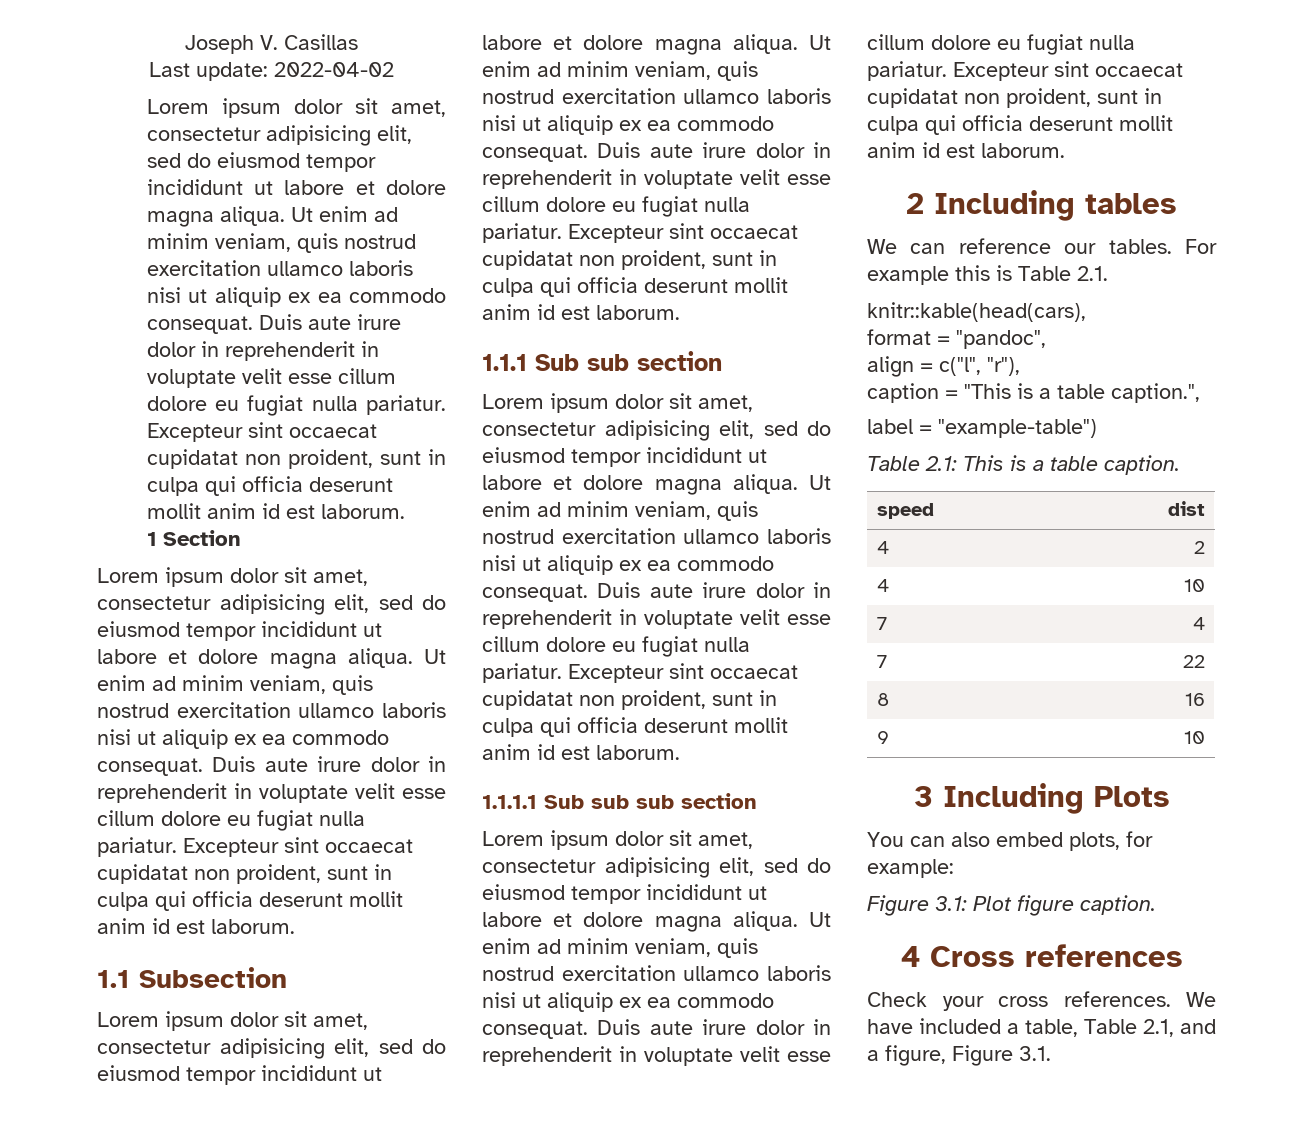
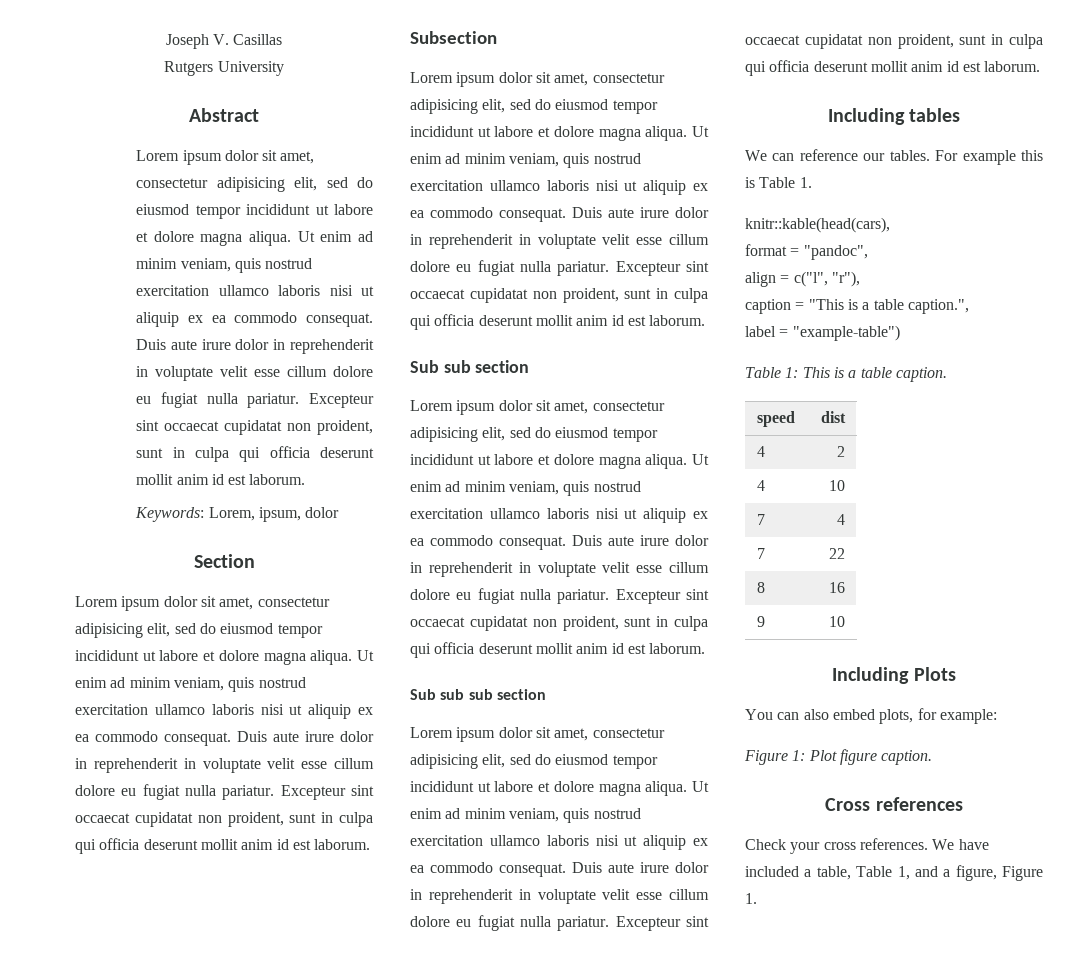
[149,62,394,81] Last update: 2022-04-02 -> [164,61,284,76] [189,108,259,122] Rutgers University // Abstract
[146,532,157,546] 1 -> [135,507,340,522] Keywords: Lorem, ipsum, dolor //
[97,970,130,988] 1.1 -> (371, 844) none
[482,354,527,371] 1.1.1 -> (706, 320) none
[482,795,537,809] 1.1.1.1 -> (706, 648) none
[906,193,924,214] 2 -> (1041, 66) none
[1077,266,1108,281] 2.1. -> [799,177,812,188] 1.
[925,456,957,471] 2.1: -> [785,367,799,378] 1:
[913,786,933,807] 3 -> (846, 621) none
[935,896,967,911] 3.1: -> [792,750,806,761] 1:
[900,946,920,967] 4 -> (933, 757) none
[1143,1019,1174,1037] 2.1, -> [897,866,910,880] 1,
[1019,1046,1051,1061] 3.1. -> [745,893,757,904] 1.

